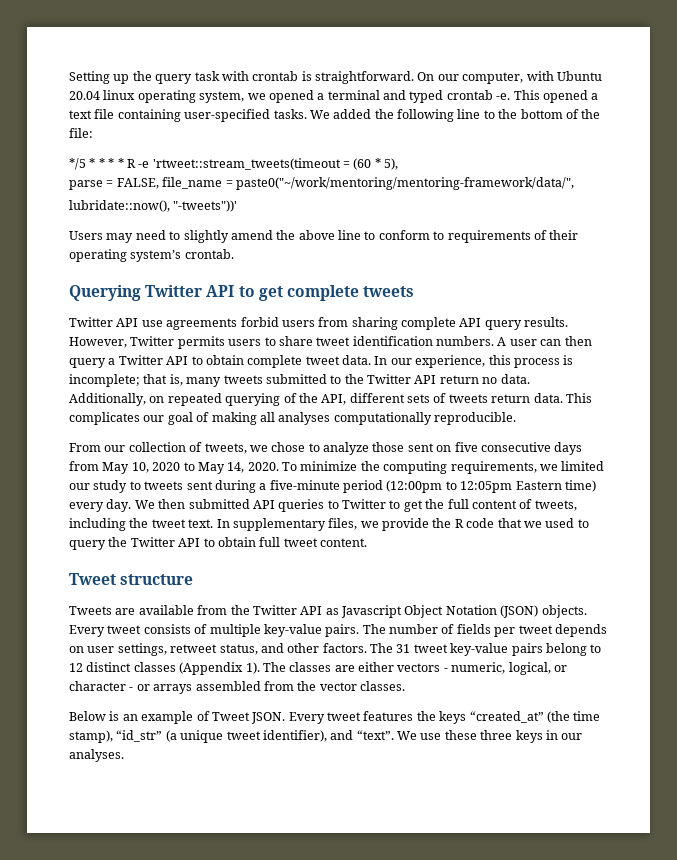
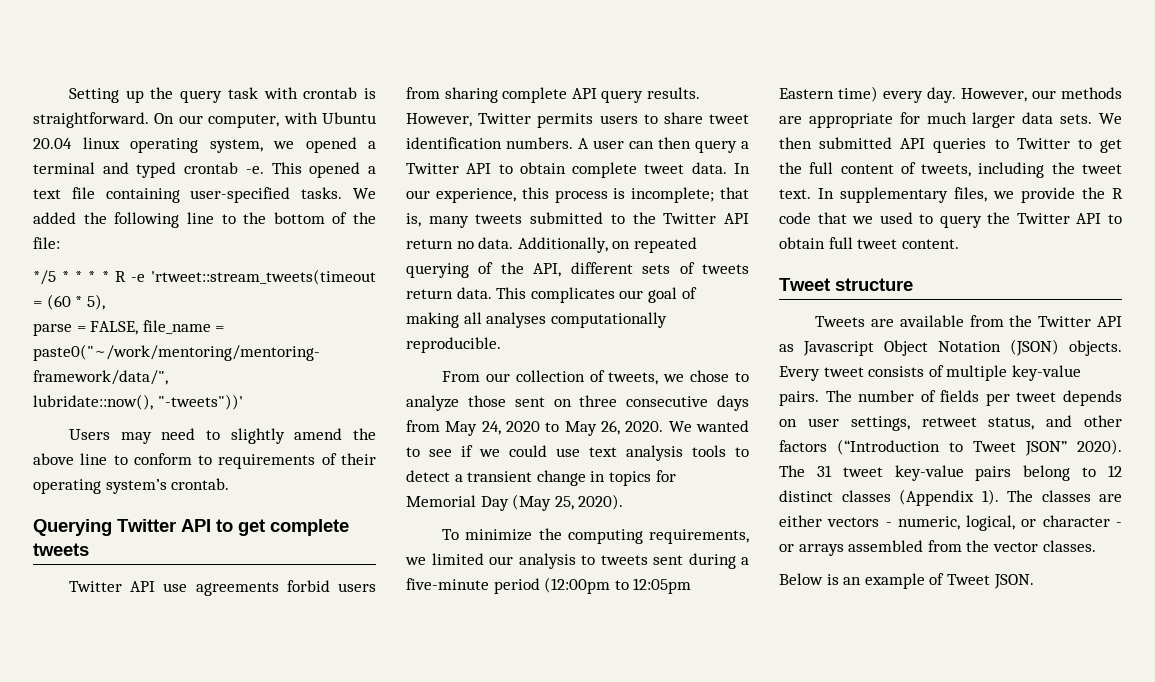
[454,442,478,452] five -> [579,395,618,407] three
[131,462,149,473] 10, -> [481,421,501,435] 24,
[227,462,279,473] 14, 2020. -> [601,420,749,435] [406,445,749,461] [406,470,676,486] [406,494,624,511] 26, 2020. We wanted to see if we could use text analysis tools to detect a transient change in topics for Memorial Day (May 25, 2020). //
[93,480,128,493] study -> [518,553,576,569] analysis
(132, 505) none -> [961,87,1122,102] [779,112,1093,128] However, our methods are appropriate for much larger data sets.
[322,643,367,653] factors. -> [779,439,1122,456] factors (“Introduction to Tweet JSON” 2020).
[288,711,601,724] [69,730,583,743] [69,749,124,762] Every tweet features the keys “created_at” (the time stamp), “id_str” (a unique tweet identifier), and “text”. We use these three keys in our analyses. -> (1034, 581) none

